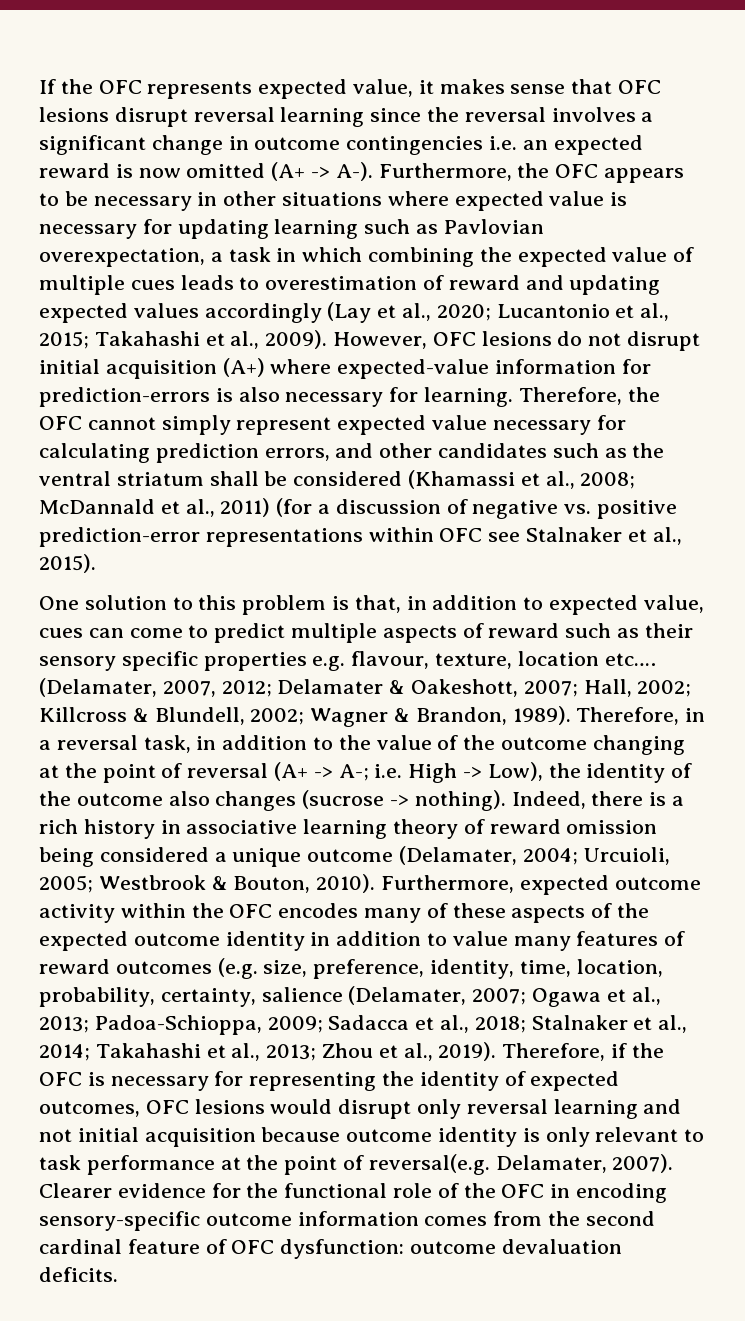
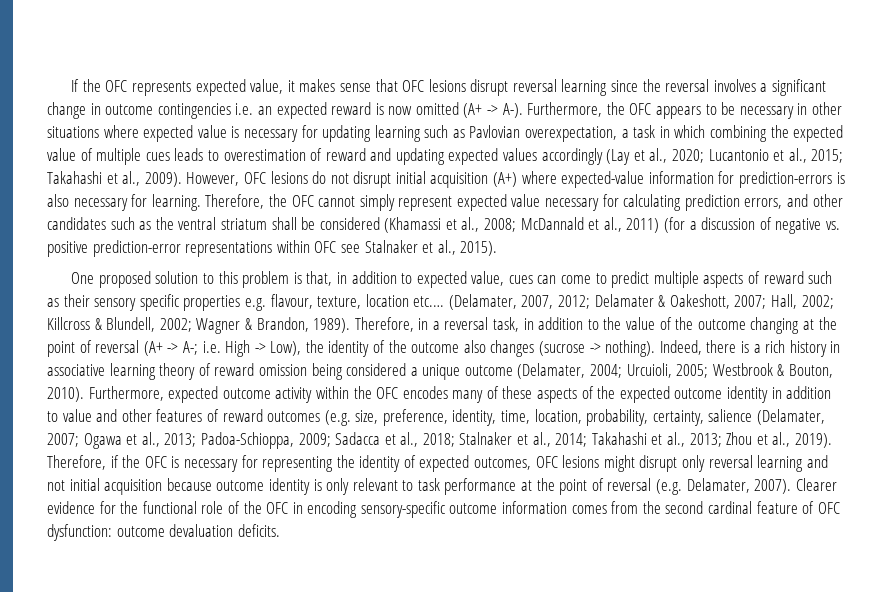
(79, 603) none -> [98,271,151,288] proposed
[513,936,571,951] many -> [96,409,152,422] and other
[270,1099,333,1114] would -> [603,455,635,472] might
[368,1154,490,1175] reversal(e.g. -> [607,478,683,495] reversal (e.g.

